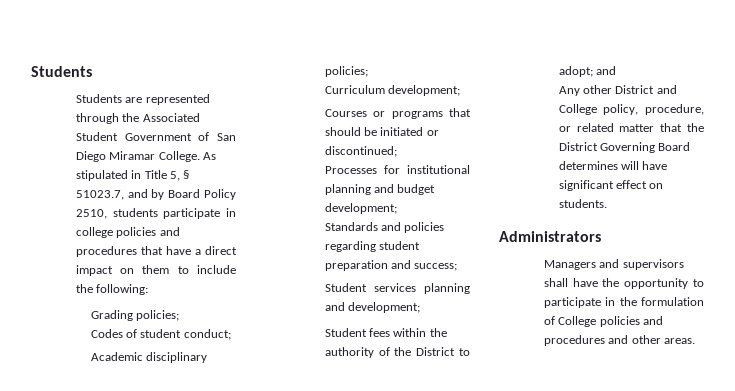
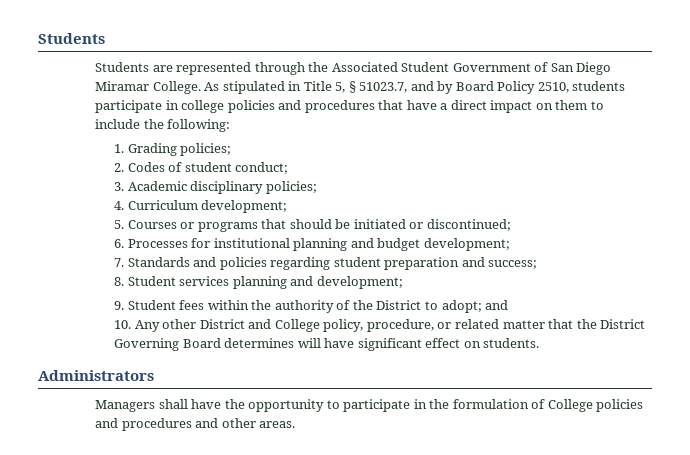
(149, 289) none -> [114,144,125,153] 1.
(180, 315) none -> [114,163,125,172] 2.
(231, 334) none -> [114,182,125,191] 3.
(368, 71) none -> [114,201,125,210] 4.
(461, 90) none -> [114,220,125,229] 5.
(397, 151) none -> [114,239,125,248] 6.
(397, 208) none -> [114,258,125,267] 7.
(458, 267) none -> [114,277,125,286] 8.
(421, 307) none -> [114,301,125,310] 9.
(617, 70) none -> [114,320,132,329] 10.
[599,259,684,270] and supervisors -> (156, 406) none

